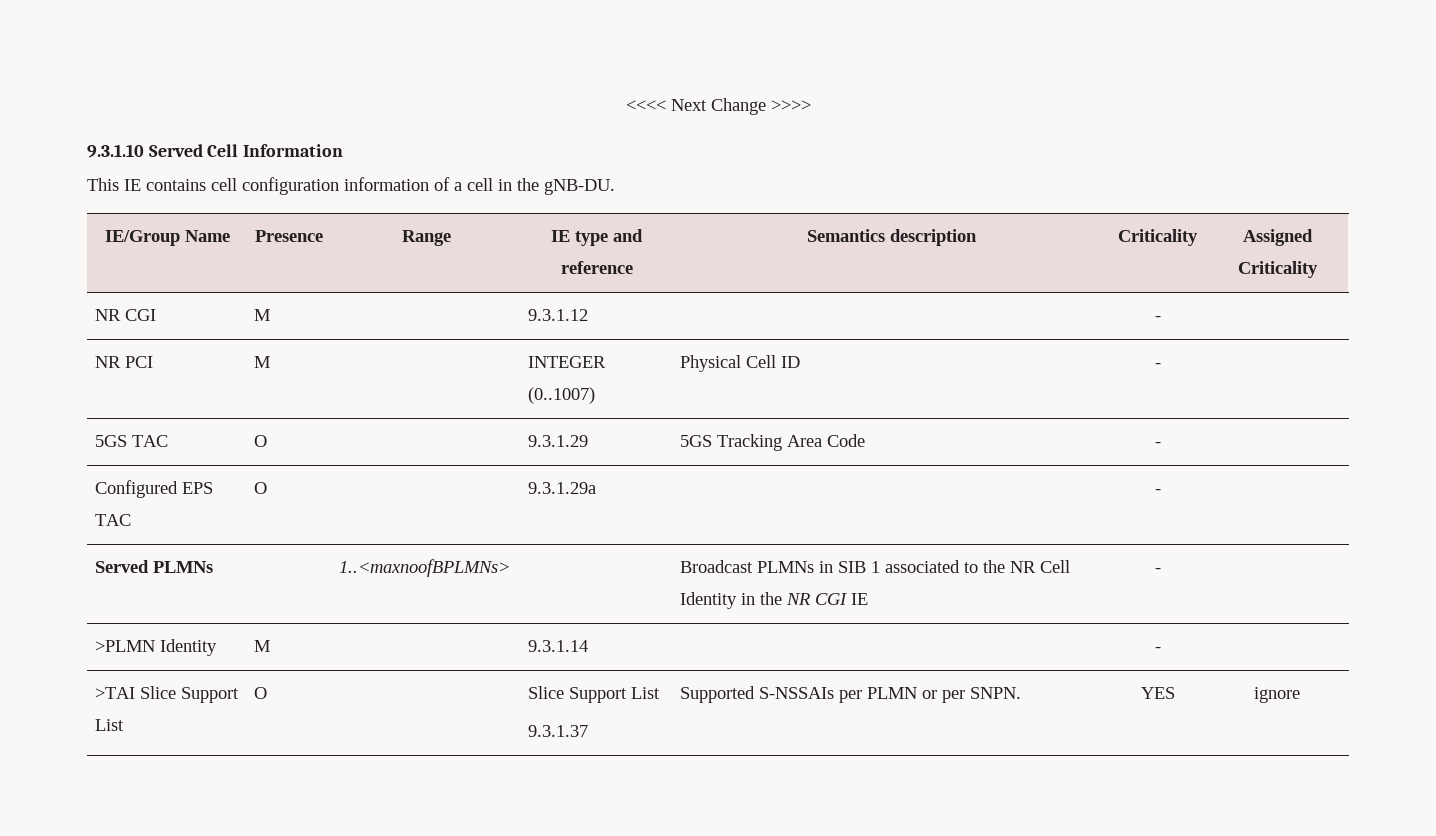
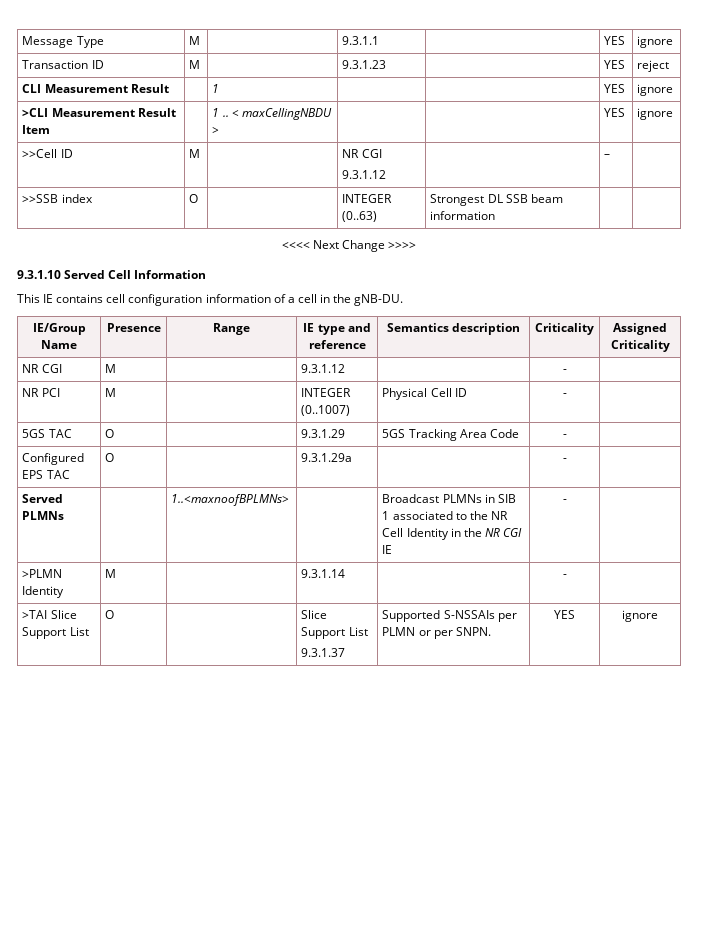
(625, 105) none -> [22,36,104,48] [189,36,201,45] [342,36,380,45] [604,36,626,45] [637,36,674,48] [22,60,104,69] [189,60,201,69] [342,60,387,69] [604,60,626,69] [637,60,670,72] [22,84,169,93] [212,84,220,93] [604,84,626,93] [637,84,674,96] [22,108,176,117] [22,125,51,134] [212,108,332,120] [212,127,220,134] [604,108,626,117] [637,108,674,120] [22,149,73,158] [189,149,201,158] [342,149,382,158] [342,170,387,179] [604,154,611,158] [22,194,93,203] [189,194,199,203] [342,194,393,203] [342,211,378,222] [430,194,563,206] [430,211,496,220] Message Type | M | | 9.3.1.1 | | YES | ignore // Transaction ID | M | | 9.3.1.23 | | YES | reject // CLI Measurement Result | | 1 | | | YES | ignore // >CLI Measurement Result Item | | 1 .. < maxCellingNBDU > | | | YES | ignore // >>Cell ID | M | | NR CGI // 9.3.1.12 | | – | // >>SSB index | O | | INTEGER (0..63) | Strongest DL SSB beam information | | //

